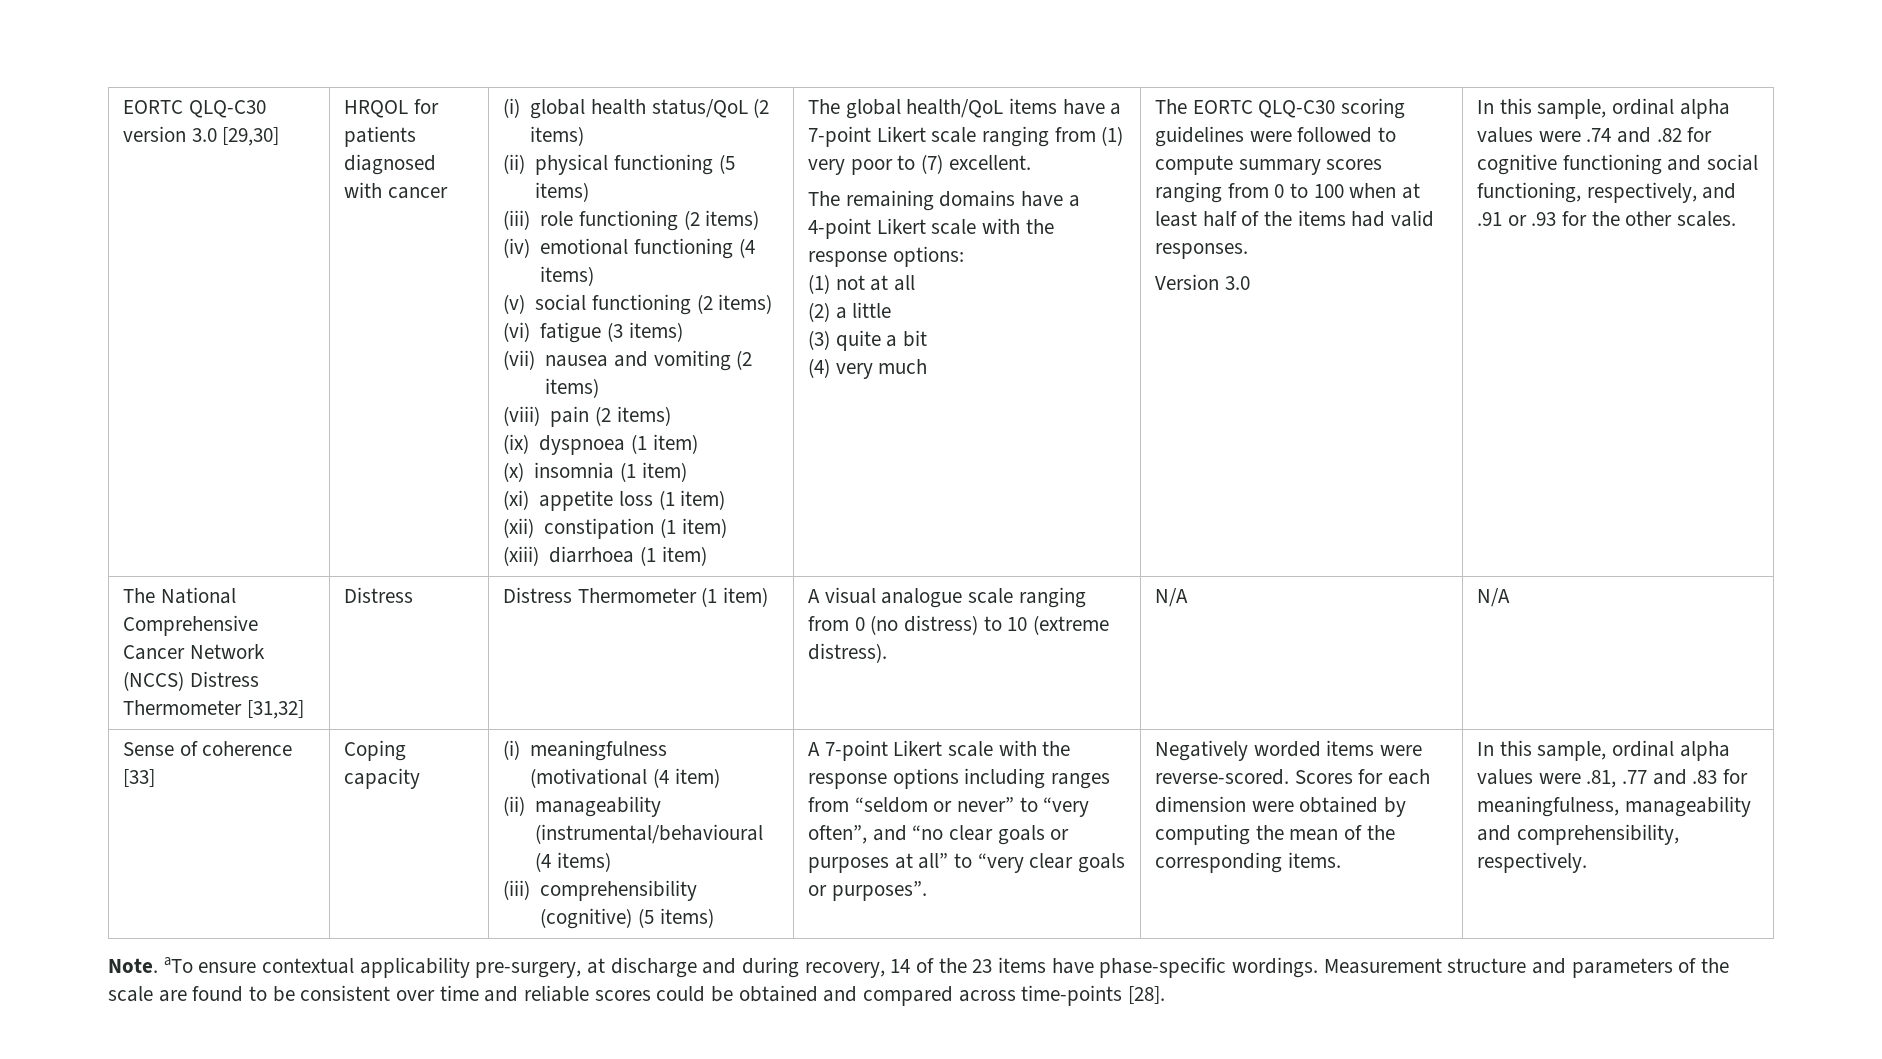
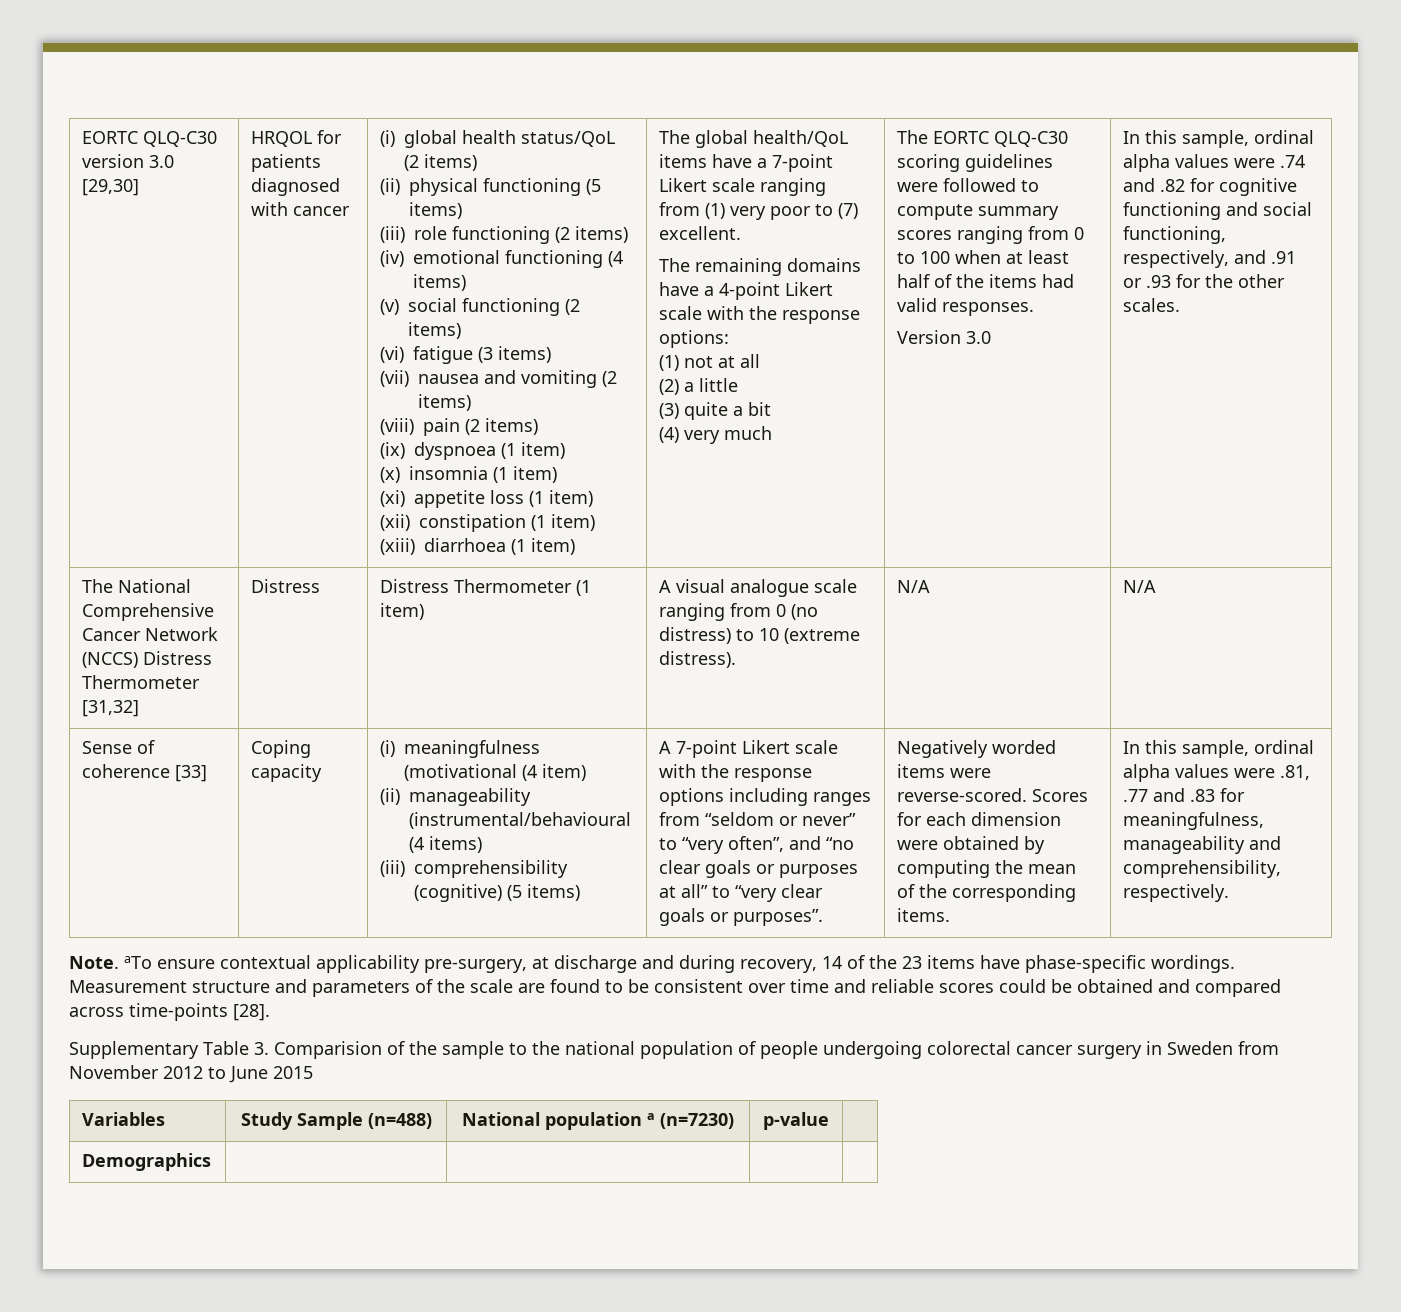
(1166, 995) none -> [69,1041,1279,1059] [69,1065,313,1083] [82,1112,166,1126] [240,1112,432,1130] [462,1112,734,1130] [763,1112,829,1130] [82,1153,212,1171] // Supplementary Table 3. Comparision of the sample to the national population of people undergoing colorectal cancer surgery in Sweden from November 2012 to June 2015 // Variables | Study Sample (n=488) | National population a (n=7230) | p-value | // Demographics | | | |

